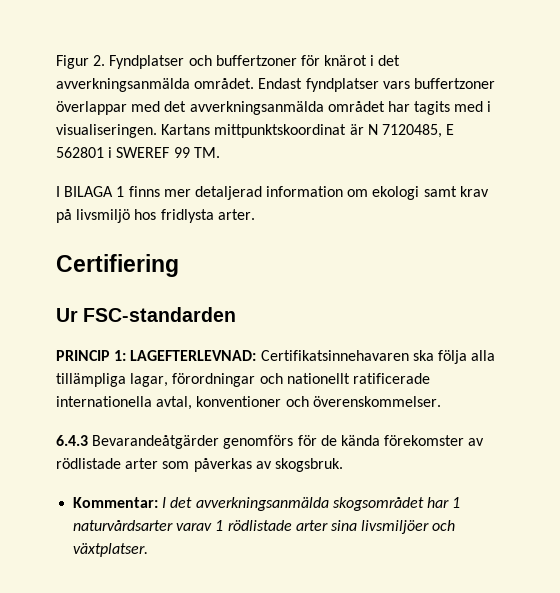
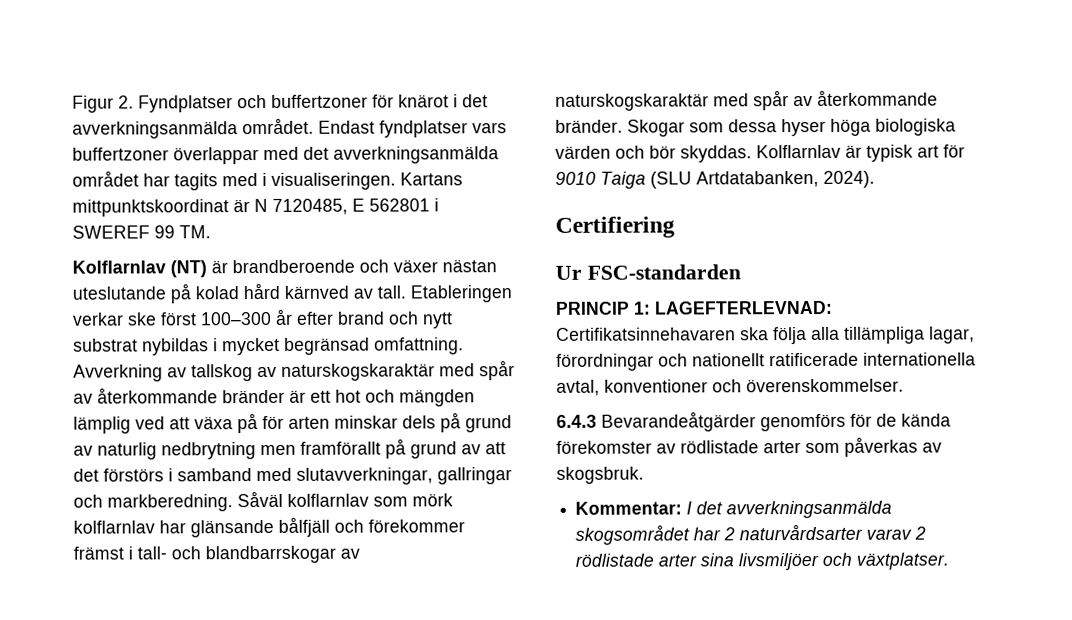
[56,186,489,200] [56,209,255,223] I BILAGA 1 finns mer detaljerad information om ekologi samt krav på livsmiljö hos fridlysta arter. -> [72,259,497,278] [72,282,512,304] [73,308,453,329] [73,337,464,356] [73,360,515,382] [73,387,475,407] [73,412,512,434] [73,438,506,460] [73,467,512,485] [73,490,453,512] [73,516,465,538] [73,545,360,564] [555,89,938,111] [555,118,956,137] [555,144,965,163] [555,170,875,189] Kolflarnlav (NT) är brandberoende och växer nästan uteslutande på kolad hård kärnved av tall. Etableringen verkar ske först 100–300 år efter brand och nytt substrat nybildas i mycket begränsad omfattning. Avverkning av tallskog av naturskogskaraktär med spår av återkommande bränder är ett hot och mängden lämplig ved att växa på för arten minskar dels på grund av naturlig nedbrytning men framförallt på grund av att det förstörs i samband med slutavverkningar, gallringar och markberedning. Såväl kolflarnlav som mörk kolflarnlav har glänsande bålfjäll och förekommer främst i tall- och blandbarrskogar av naturskogskaraktär med spår av återkommande bränder. Skogar som dessa hyser höga biologiska värden och bör skyddas. Kolflarnlav är typisk art för 9010 Taiga (SLU Artdatabanken, 2024).
[452,497,461,508] 1 -> [723,527,736,541] 2
[215,520,224,531] 1 -> [914,526,927,540] 2

